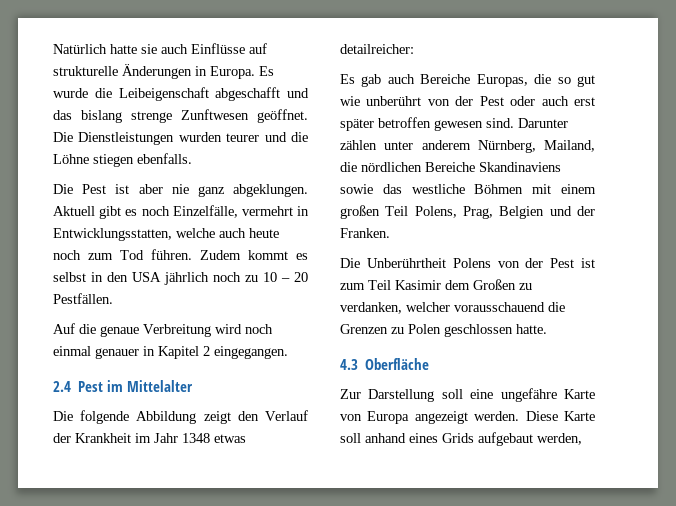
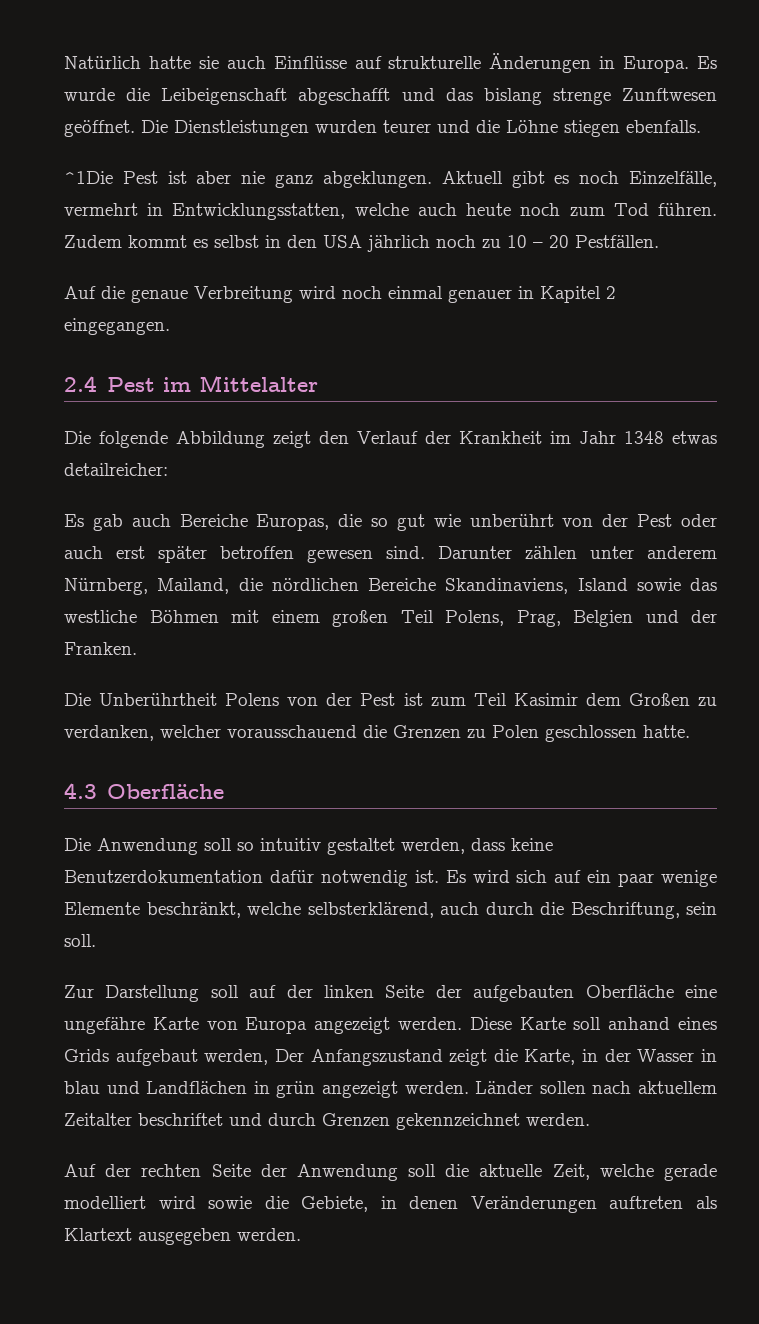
[53,184,73,194] Die -> [64,171,113,184] ^1Die
[479,162,561,172] Skandinaviens -> [445,578,628,594] Skandinaviens, Island
[340,389,463,402] Zur Darstellung soll -> [64,838,553,855] [64,870,717,887] [64,902,717,919] [64,934,96,947] [64,985,674,1002] Die Anwendung soll so intuitiv gestaltet werden, dass keine Benutzerdokumentation dafür notwendig ist. Es wird sich auf ein paar wenige Elemente beschränkt, welche selbsterklärend, auch durch die Beschriftung, sein soll. // Zur Darstellung soll auf der linken Seite der aufgebauten Oberfläche
(582, 439) none -> [274,1049,717,1066] [64,1081,718,1098] [64,1113,590,1130] [64,1164,717,1181] [64,1196,717,1213] [64,1228,301,1245] Der Anfangszustand zeigt die Karte, in der Wasser in blau und Landflächen in grün angezeigt werden. Länder sollen nach aktuellem Zeitalter beschriftet und durch Grenzen gekennzeichnet werden. // Auf der rechten Seite der Anwendung soll die aktuelle Zeit, welche gerade modelliert wird sowie die Gebiete, in denen Veränderungen auftreten als Klartext ausgegeben werden.

